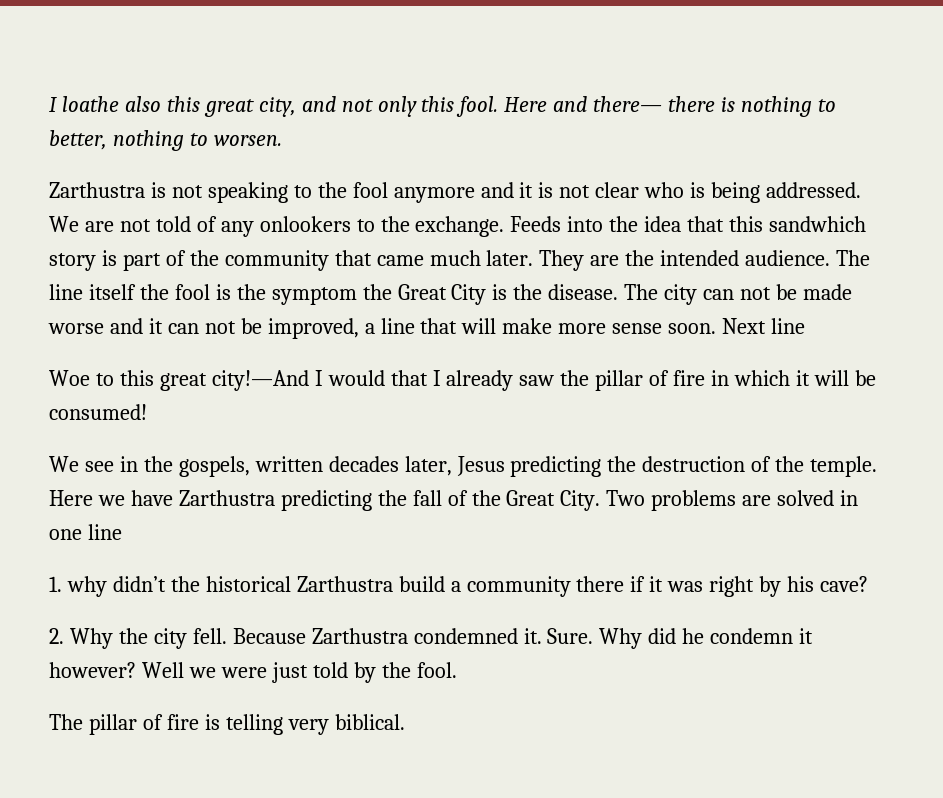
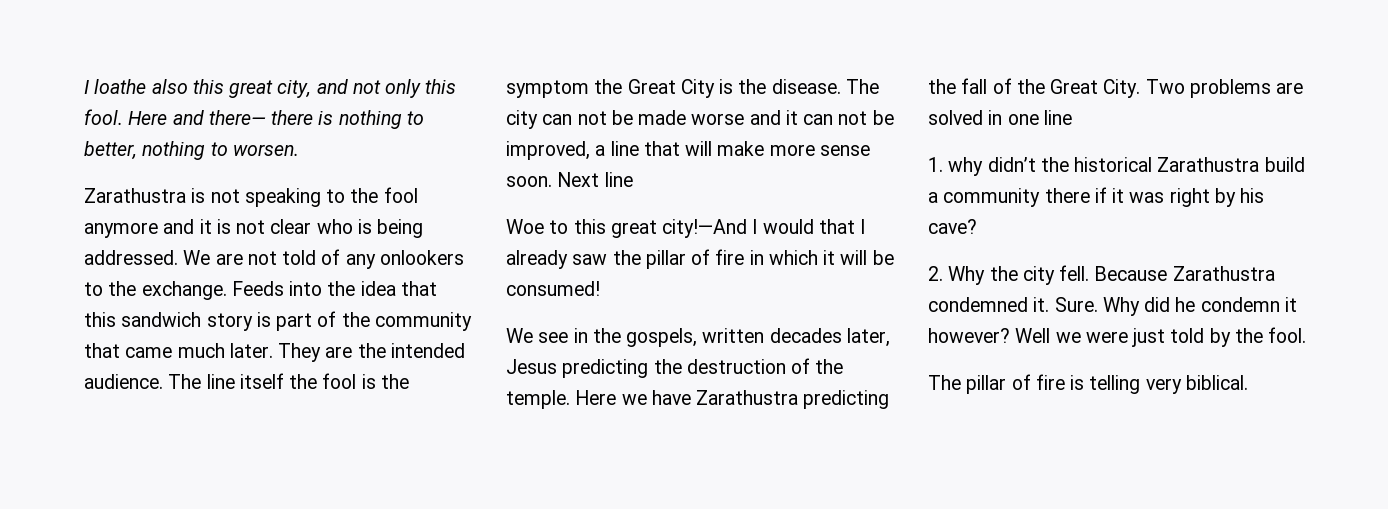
[49,182,145,198] Zarthustra -> [84,188,186,203] Zarathustra
[769,216,867,232] sandwhich -> [121,312,202,327] sandwich
[178,490,275,506] Zarthustra -> [696,390,799,405] Zarathustra
[296,576,393,592] Zarthustra -> [1157,157,1260,172] Zarathustra
[311,628,408,644] Zarthustra -> [1172,266,1275,281] Zarathustra

